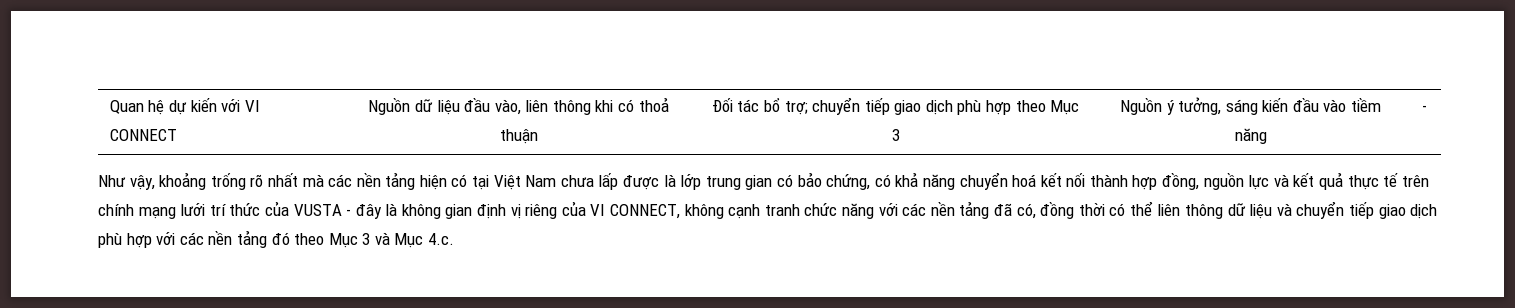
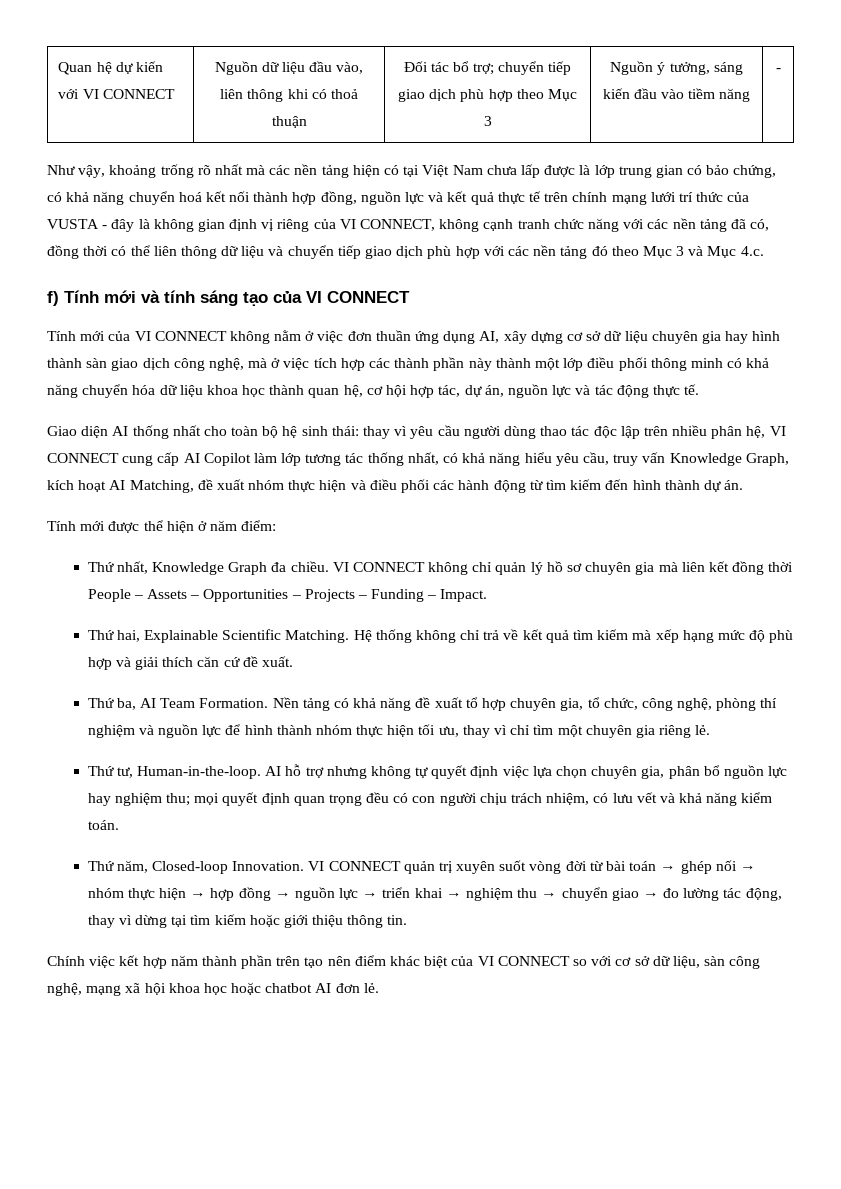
(455, 239) none -> [47,290,410,306] [47,330,781,344] [47,357,770,371] [47,384,700,398] [47,425,786,439] [47,452,789,466] [47,479,744,493] [47,520,277,533] [87,561,794,575] [87,589,488,602] [87,629,794,643] [87,656,293,670] [87,697,778,711] [87,724,711,738] [87,764,788,779] [87,792,773,806] [87,820,119,830] [87,860,756,874] [87,887,782,901] [87,914,408,928] [47,955,761,969] [47,982,379,996] // f) Tính mới và tính sáng tạo của VI CONNECT // Tính mới của VI CONNECT không nằm ở việc đơn thuần ứng dụng AI, xây dựng cơ sở dữ liệu chuyên gia hay hình thành sàn giao dịch công nghệ, mà ở việc tích hợp các thành phần này thành một lớp điều phối thông minh có khả năng chuyển hóa dữ liệu khoa học thành quan hệ, cơ hội hợp tác, dự án, nguồn lực và tác động thực tế. // Giao diện AI thống nhất cho toàn bộ hệ sinh thái: thay vì yêu cầu người dùng thao tác độc lập trên nhiều phân hệ, VI CONNECT cung cấp AI Copilot làm lớp tương tác thống nhất, có khả năng hiểu yêu cầu, truy vấn Knowledge Graph, kích hoạt AI Matching, đề xuất nhóm thực hiện và điều phối các hành động từ tìm kiếm đến hình thành dự án. // Tính mới được thể hiện ở năm điểm: // Thứ nhất, Knowledge Graph đa chiều. VI CONNECT không chỉ quản lý hồ sơ chuyên gia mà liên kết đồng thời People – Assets – Opportunities – Projects – Funding – Impact. // Thứ hai, Explainable Scientific Matching. Hệ thống không chỉ trả về kết quả tìm kiếm mà xếp hạng mức độ phù hợp và giải thích căn cứ đề xuất. // Thứ ba, AI Team Formation. Nền tảng có khả năng đề xuất tổ hợp chuyên gia, tổ chức, công nghệ, phòng thí nghiệm và nguồn lực để hình thành nhóm thực hiện tối ưu, thay vì chỉ tìm một chuyên gia riêng lẻ. // Thứ tư, Human-in-the-loop. AI hỗ trợ nhưng không tự quyết định việc lựa chọn chuyên gia, phân bổ nguồn lực hay nghiệm thu; mọi quyết định quan trọng đều có con người chịu trách nhiệm, có lưu vết và khả năng kiểm toán. // Thứ năm, Closed-loop Innovation. VI CONNECT quản trị xuyên suốt vòng đời từ bài toán → ghép nối → nhóm thực hiện → hợp đồng → nguồn lực → triển khai → nghiệm thu → chuyển giao → đo lường tác động, thay vì dừng tại tìm kiếm hoặc giới thiệu thông tin. // Chính việc kết hợp năm thành phần trên tạo nên điểm khác biệt của VI CONNECT so với cơ sở dữ liệu, sàn công nghệ, mạng xã hội khoa học hoặc chatbot AI đơn lẻ.

